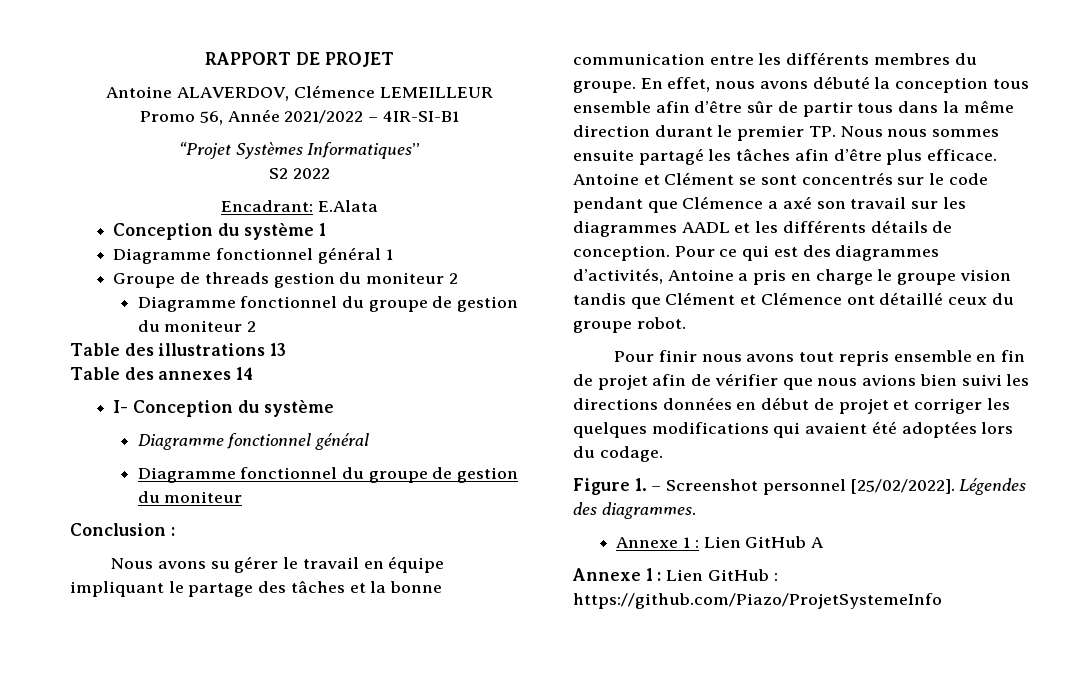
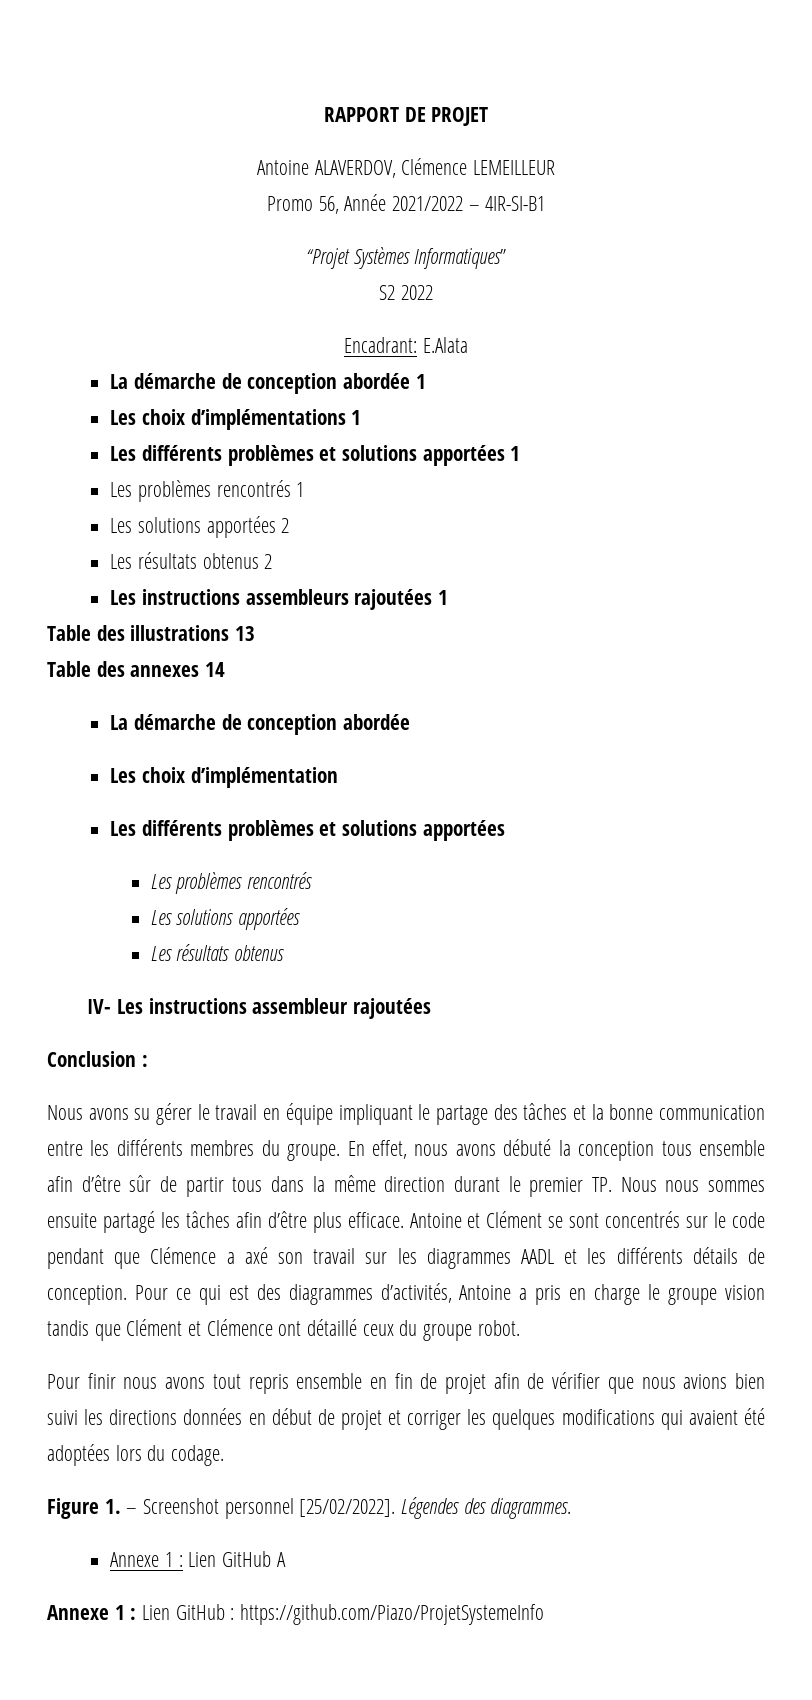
[113,223,326,240] [113,247,393,264] [113,272,458,288] [137,296,519,312] [137,320,257,332] Conception du système 1 // Diagramme fonctionnel général 1 // Groupe de threads gestion du moniteur 2 // Diagramme fonctionnel du groupe de gestion du moniteur 2 -> [110,373,426,394] [110,409,362,430] [110,445,521,466] [110,480,305,502] [110,516,290,538] [110,552,273,569] [110,589,448,610] La démarche de conception abordée 1 // Les choix d’implémentations 1 // Les différents problèmes et solutions apportées 1 // Les problèmes rencontrés 1 // Les solutions apportées 2 // Les résultats obtenus 2 // Les instructions assembleurs rajoutées 1
[113,400,334,417] [137,433,370,450] [137,467,519,483] [137,491,243,503] I- Conception du système // Diagramme fonctionnel général // Diagramme fonctionnel du groupe de gestion du moniteur -> [110,714,410,735] [110,767,338,788] [110,820,505,841] [150,872,312,894] [150,908,300,930] [150,944,284,961] [87,998,431,1019] La démarche de conception abordée // Les choix d’implémentation // Les différents problèmes et solutions apportées // Les problèmes rencontrés // Les solutions apportées // Les résultats obtenus // IV- Les instructions assembleur rajoutées

